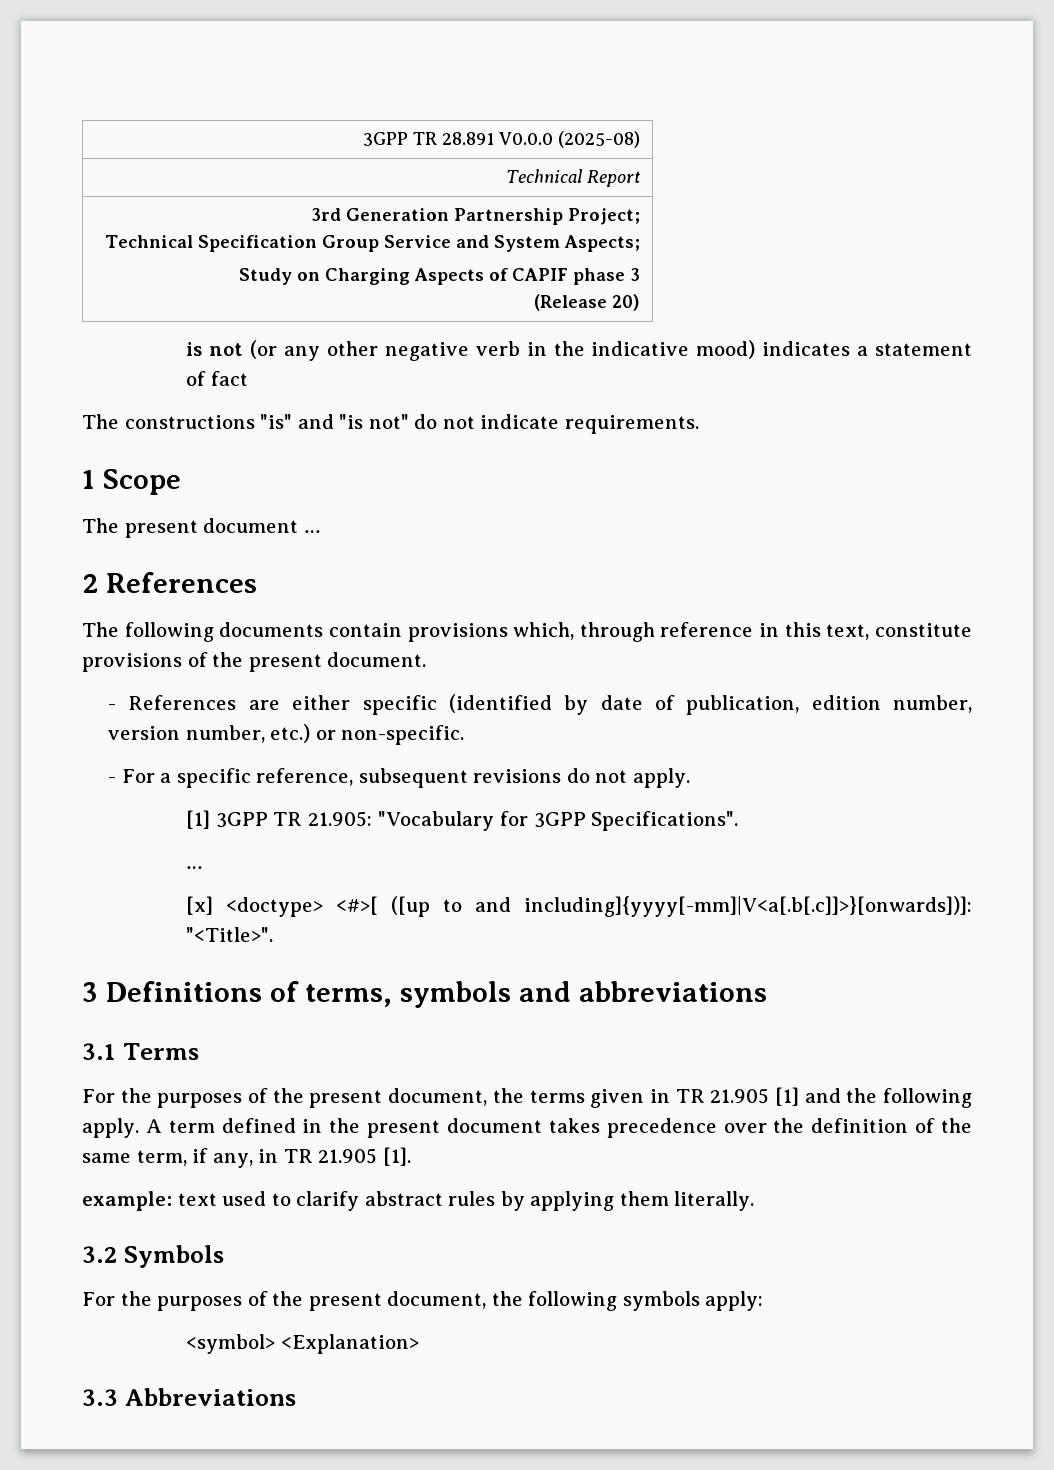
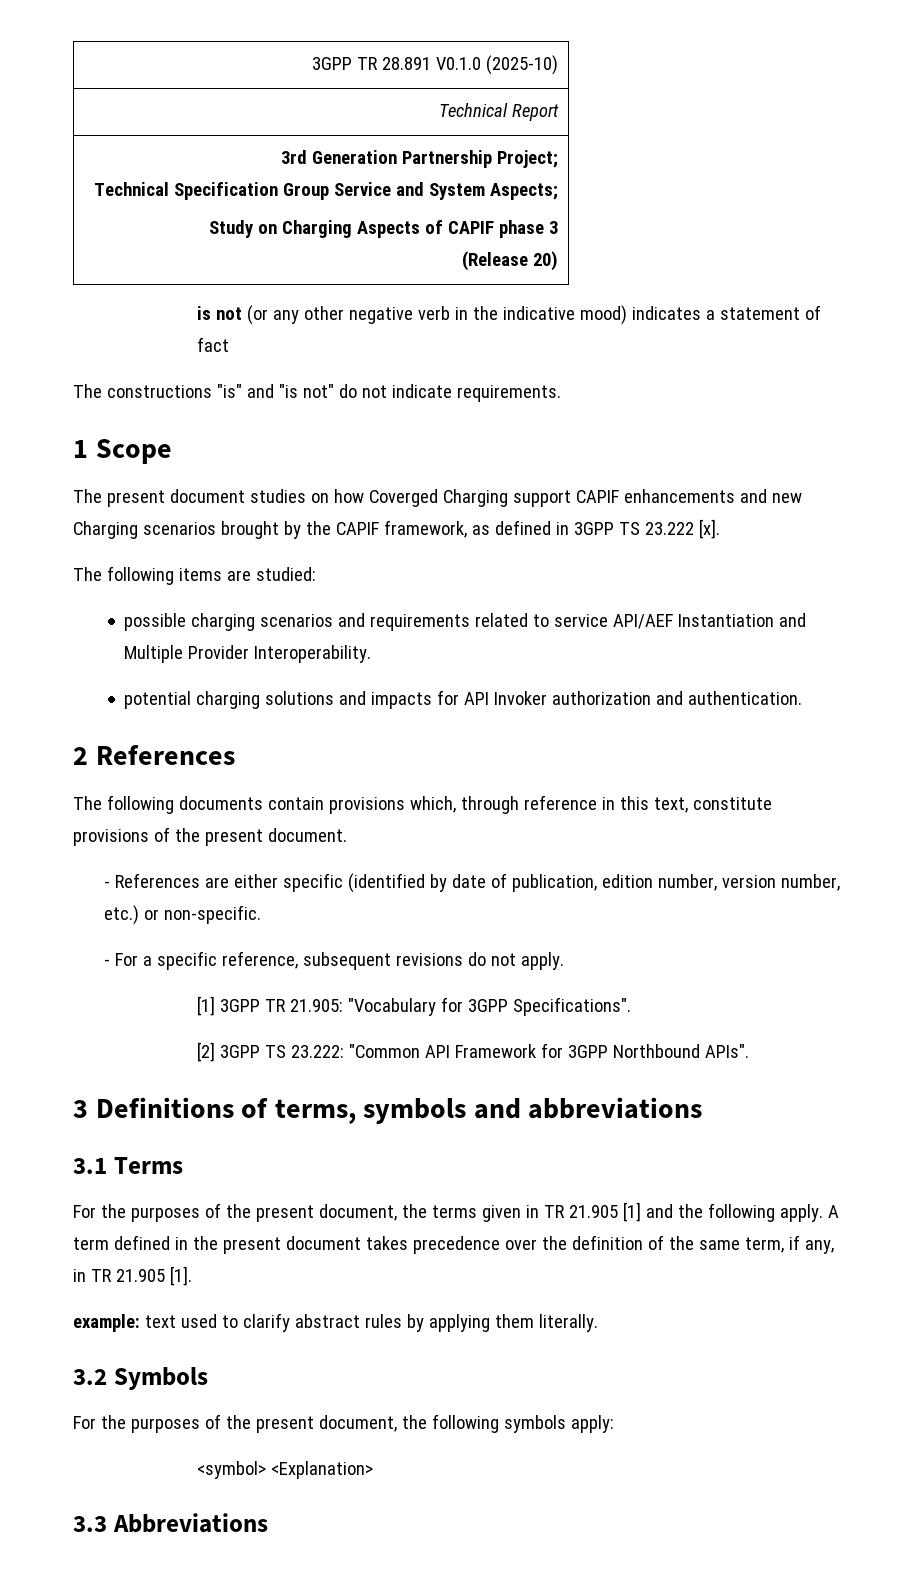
[499,131,641,148] V0.0.0 (2025-08) -> [436,55,559,75] V0.1.0 (2025-10)
[303,530,321,533] … -> [249,489,802,507] [73,519,720,539] [73,566,316,585] [124,613,807,631] [124,645,372,663] [124,690,803,709] studies on how Coverged Charging support CAPIF enhancements and new Charging scenarios brought by the CAPIF framework, as defined in 3GPP TS 23.222 [x]. // The following items are studied: // possible charging scenarios and requirements related to service API/AEF Instantiation and Multiple Provider Interoperability. // potential charging solutions and impacts for API Invoker authorization and authentication.
[186,866,204,869] [186,896,972,917] [186,927,274,942] … // [x] <doctype> <#>[ ([up to and including]{yyyy[-mm]|V<a[.b[.c]]>}[onwards])]: "<Title>". -> [196,1042,749,1062] [2] 3GPP TS 23.222: "Common API Framework for 3GPP Northbound APIs".

